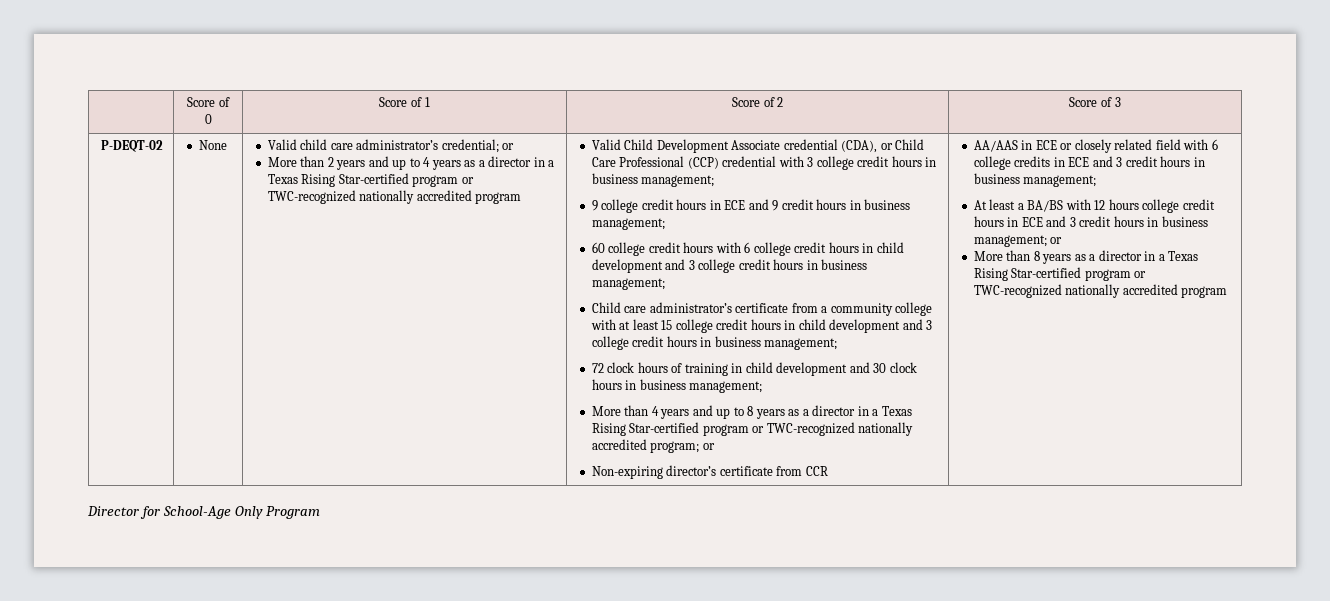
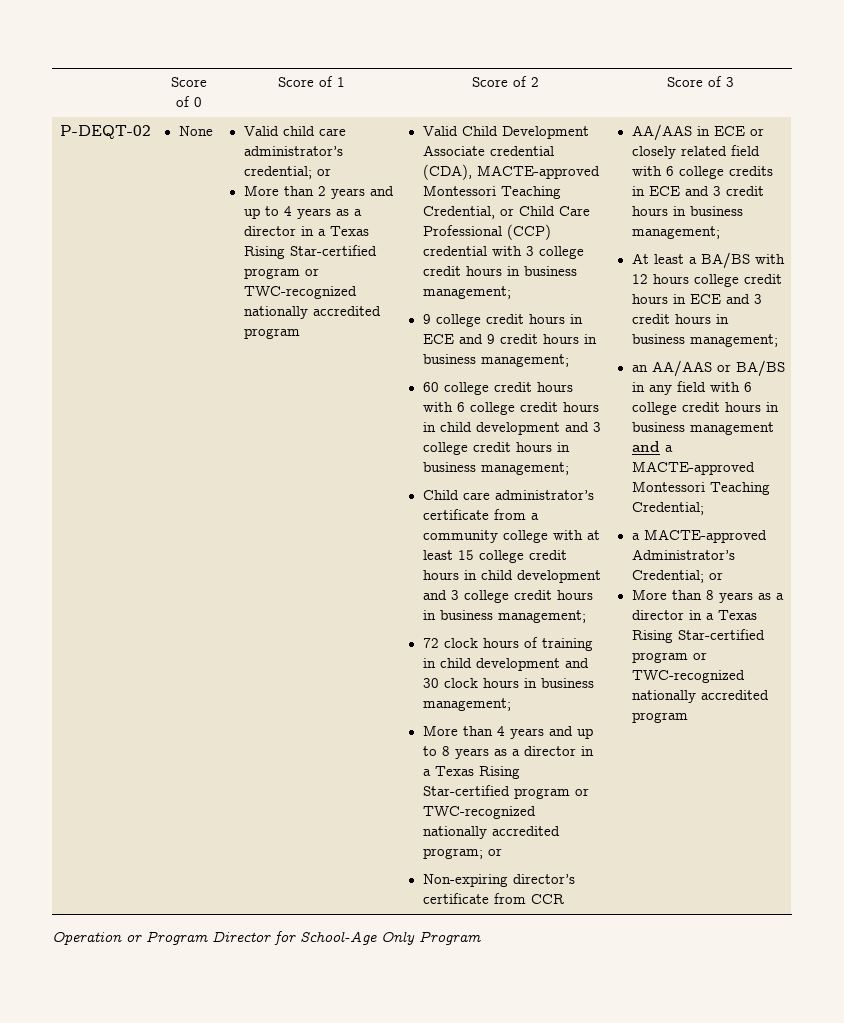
(878, 146) none -> [476,165,600,179] [422,185,561,199] [422,206,495,219] MACTE-approved Montessori Teaching Credential,
(1047, 241) none -> [631,360,785,377] [631,381,752,395] [631,402,779,415] [631,422,774,435] [631,441,673,452] [631,461,755,475] [631,481,770,495] [631,502,704,515] [631,529,767,543] [631,549,735,560] [631,570,704,583] // an AA/AAS or BA/BS in any field with 6 college credit hours in business management and a MACTE-approved Montessori Teaching Credential; // a MACTE-approved Administrator’s Credential;
(1228, 292) none -> [52,931,208,945] Operation or Program

